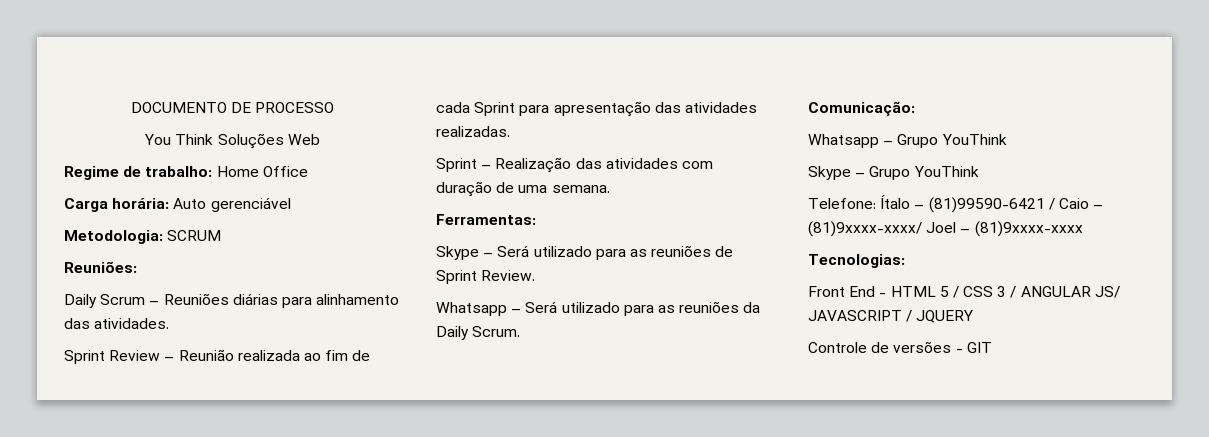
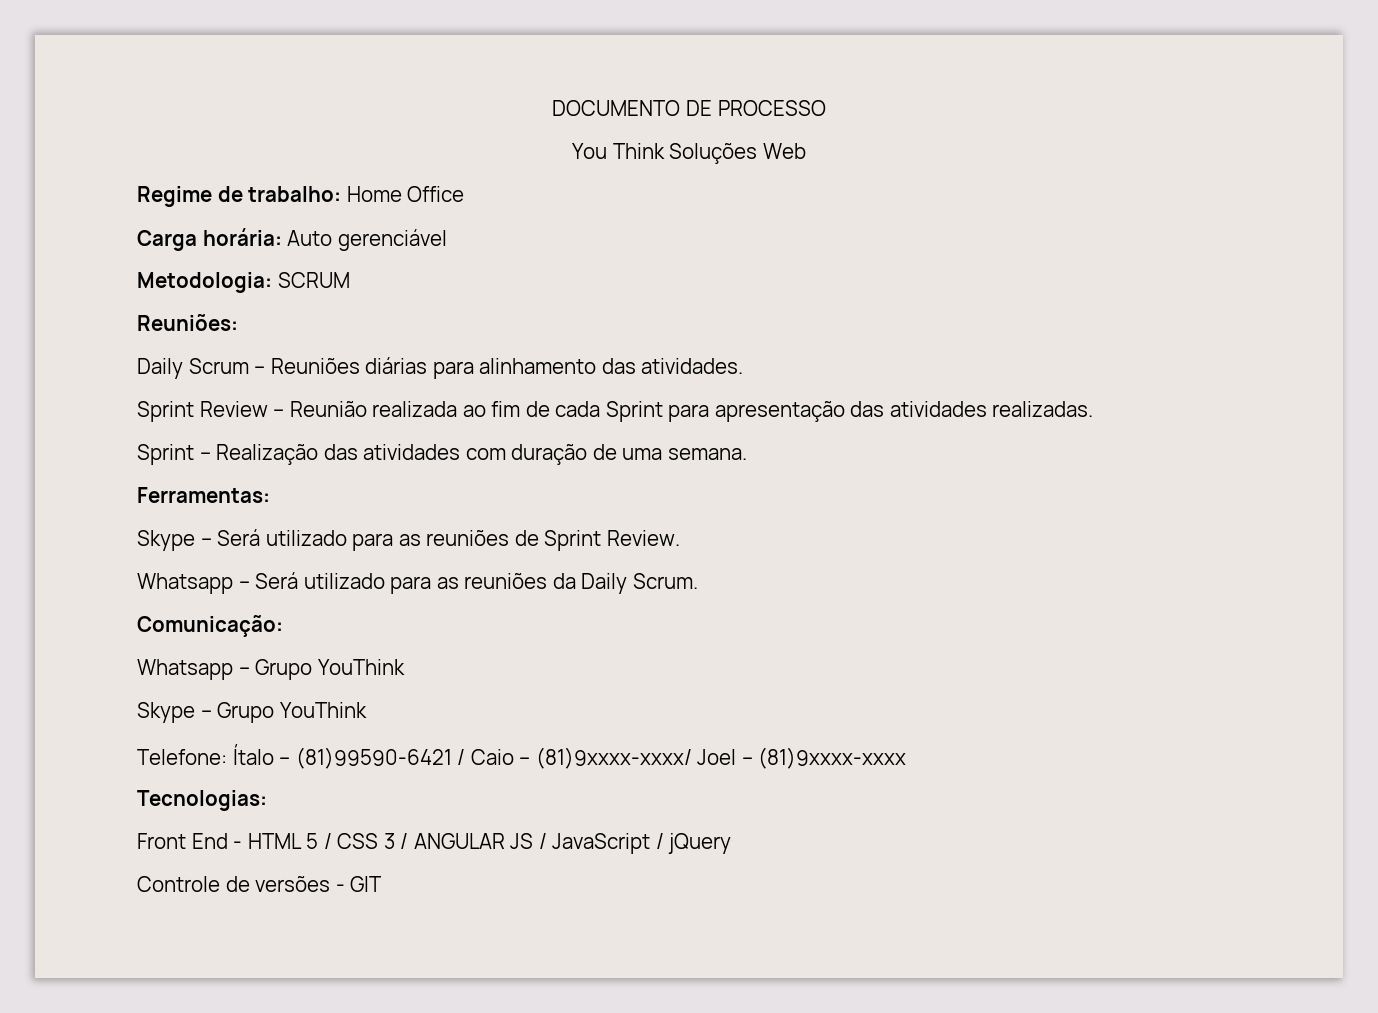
[1094,286,1120,298] [808,310,974,323] JS/ JAVASCRIPT / JQUERY -> [510,833,732,854] JS / JavaScript / jQuery

